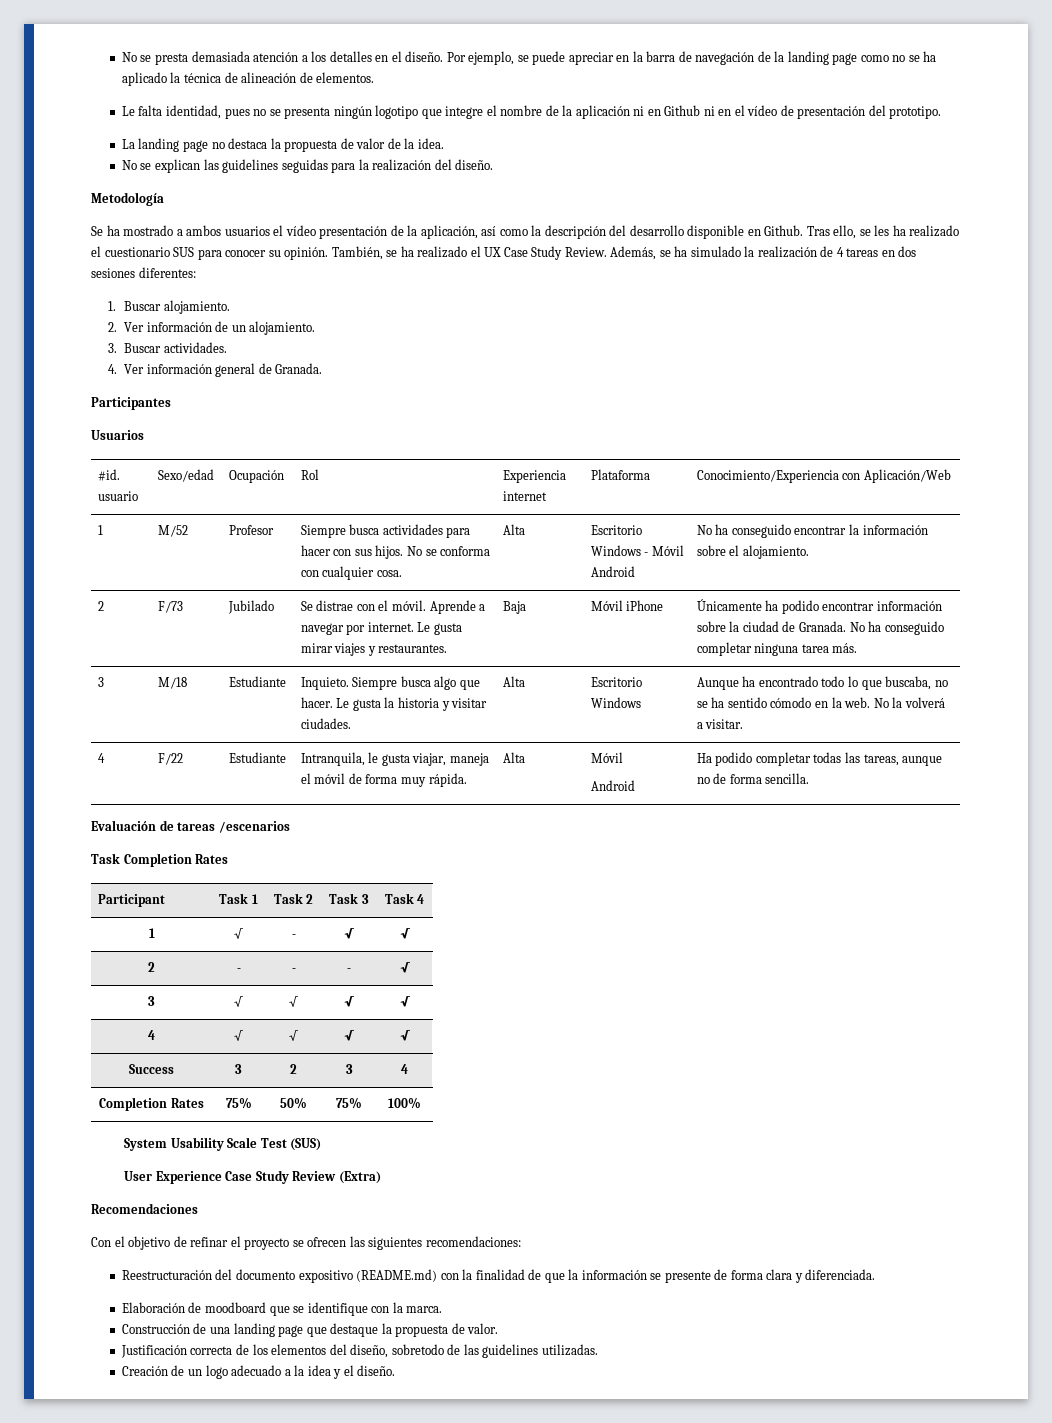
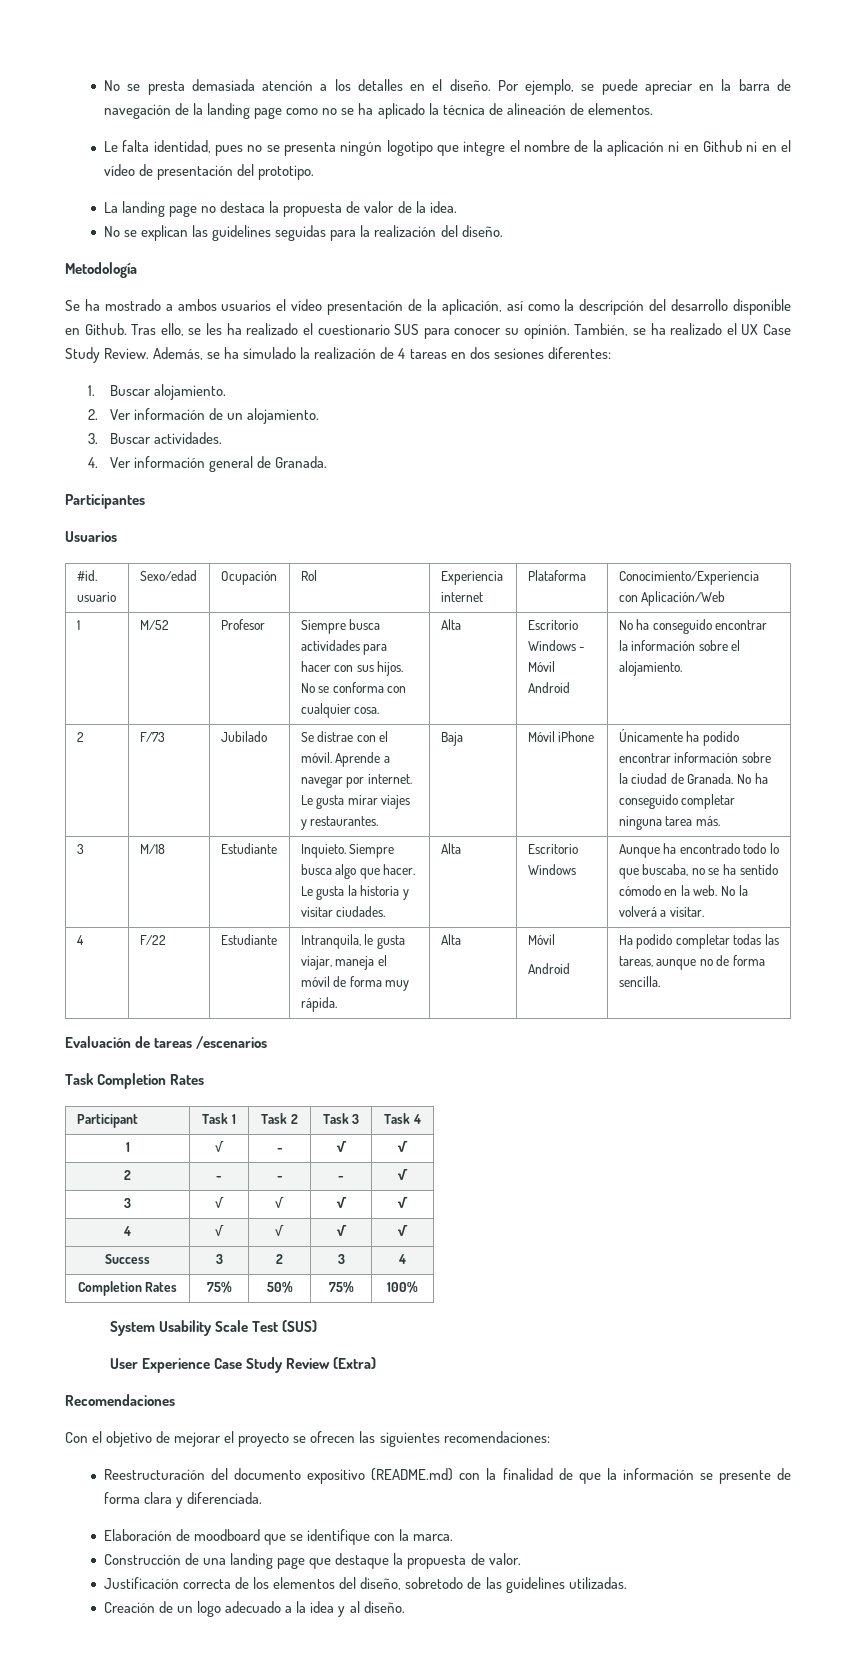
[190,1237,229,1247] refinar -> [174,1432,222,1447] mejorar
[343,1365,354,1376] el -> [349,1601,360,1613] al

